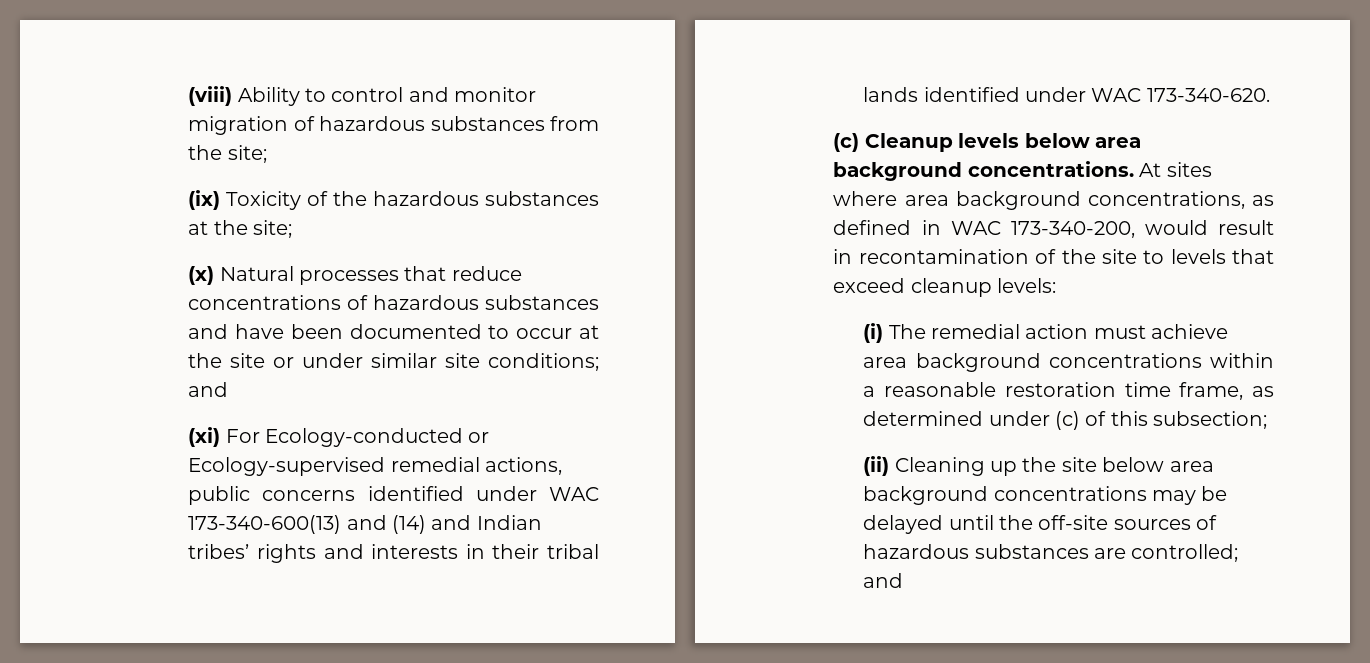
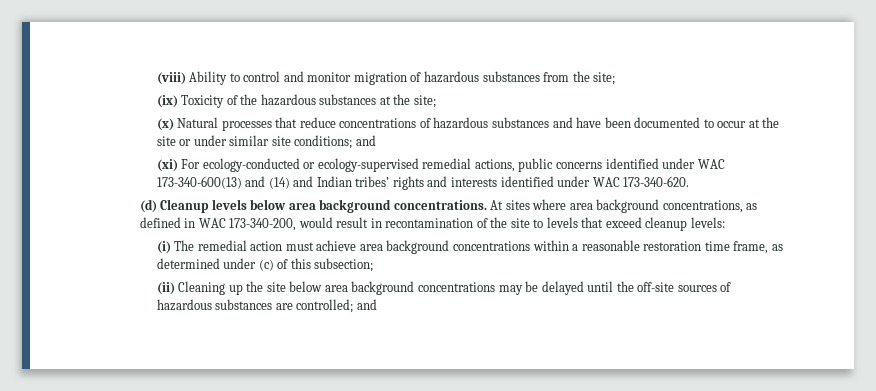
[265,428,490,447] [188,457,386,476] Ecology-conducted or Ecology-supervised -> [202,158,419,172] ecology-conducted or ecology-supervised
[465,544,599,559] [863,87,919,102] in their tribal lands -> (497, 182) none
[833,133,860,152] (c) -> [139,199,157,213] (d)

